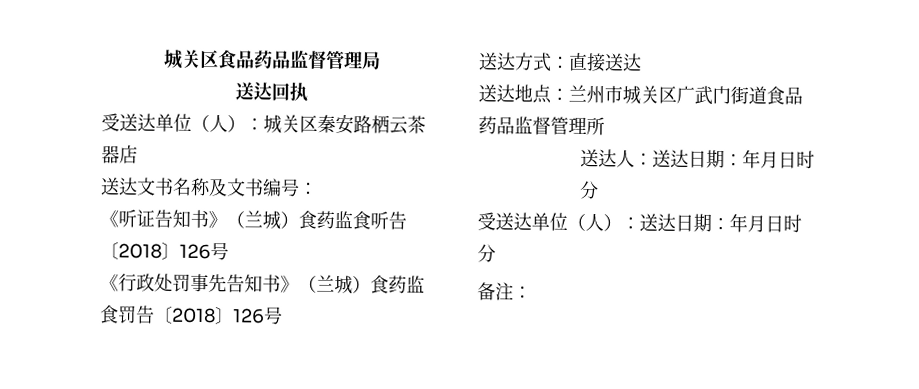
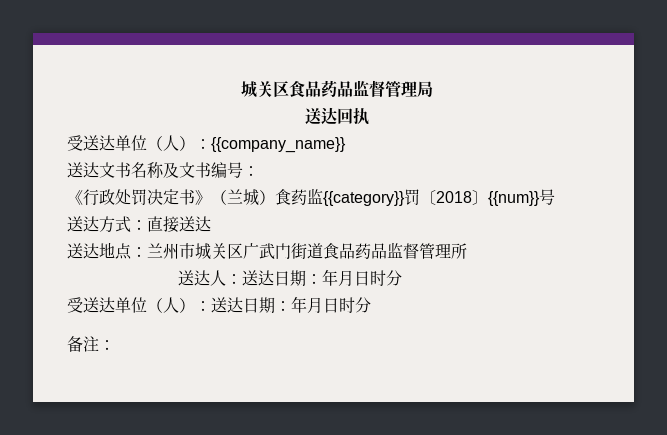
[263,114,426,135] [101,144,138,164] 城关区秦安路栖云茶器店 -> [211,137,346,153] {{company_name}}
[118,209,407,230] [100,242,229,261] [100,273,425,295] [99,305,265,325] 听证告知书》（兰城）食药监食听告〔2018〕126号 // 《行政处罚事先告知书》（兰城）食药监食罚告〔2018〕126 -> [83,188,540,206] 行政处罚决定书》（兰城）食药监{{category}}罚〔2018〕{{num}}

